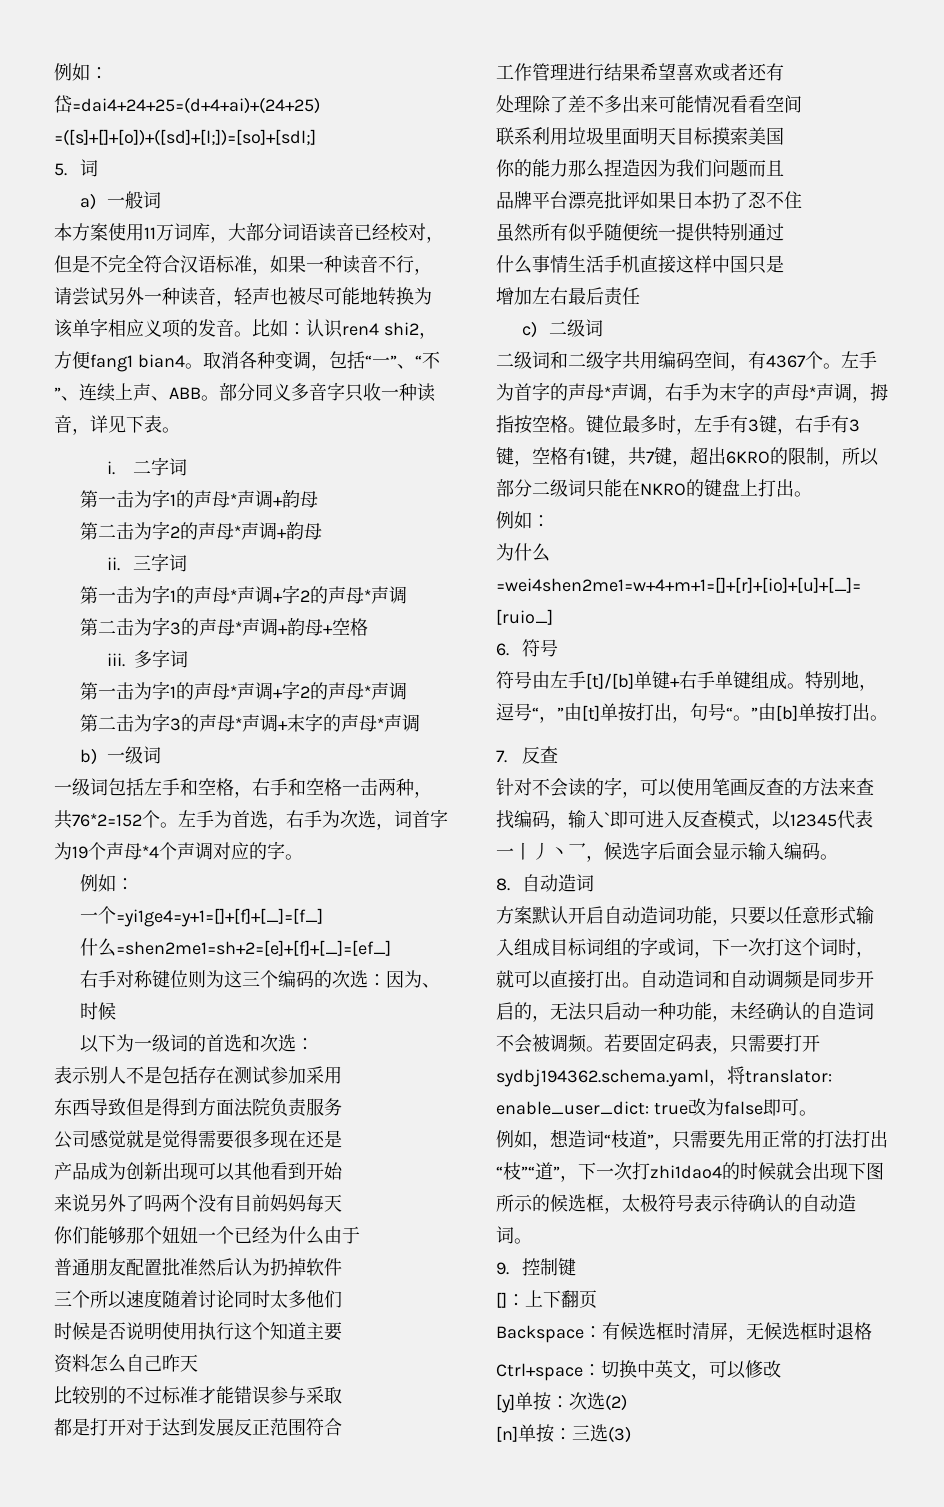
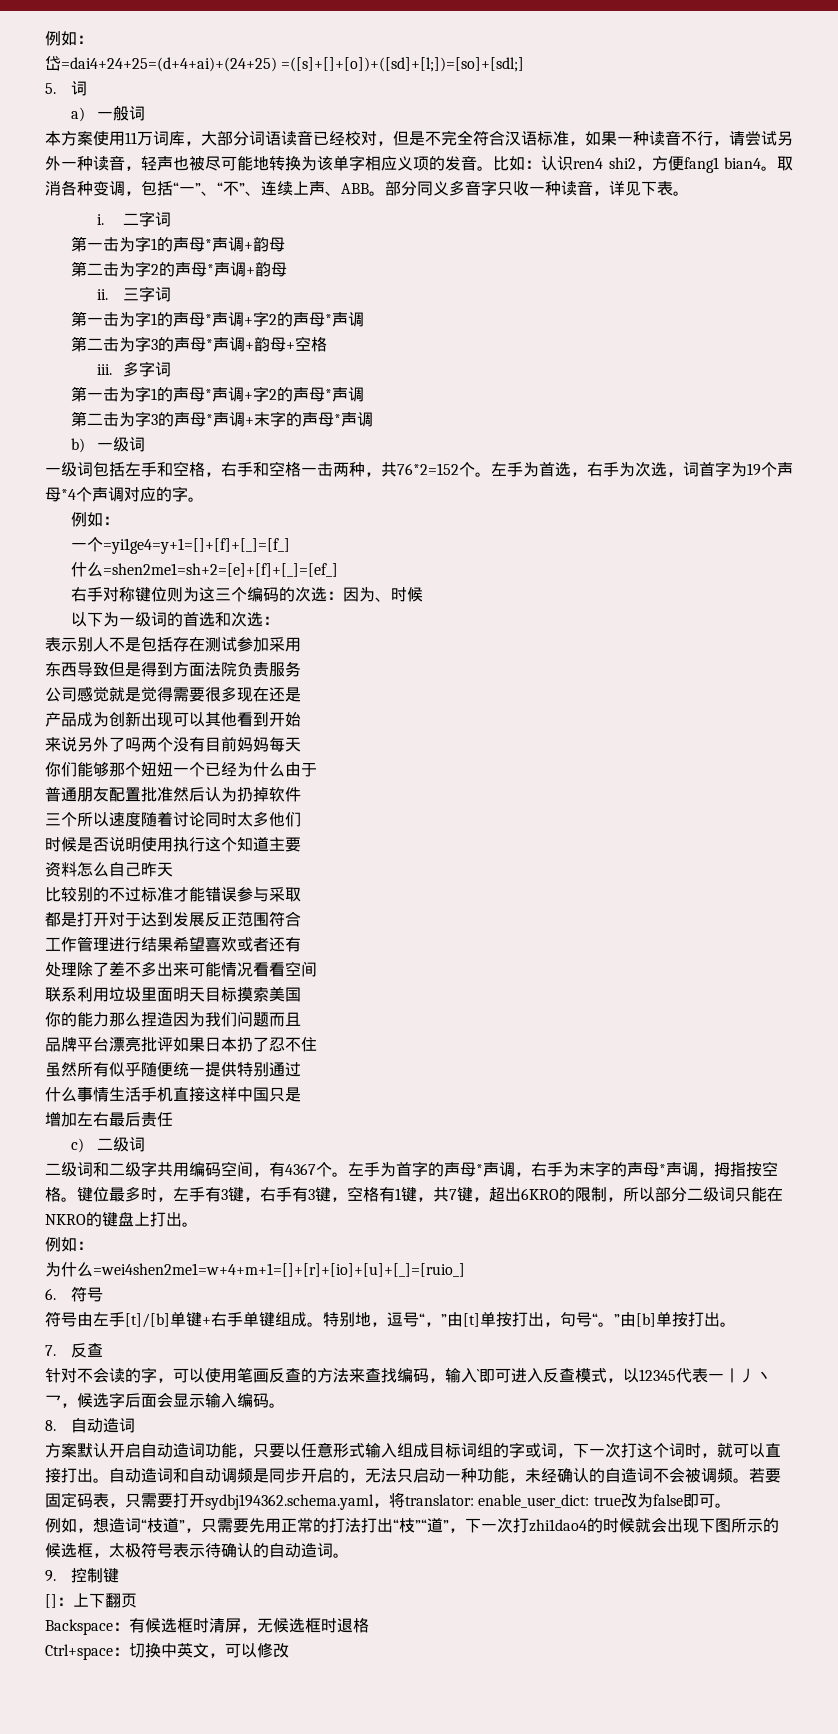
[496,1392,627,1413] [496,1424,631,1443] // [y]单按：次选(2) // [n]单按：三选(3) -> (289, 1650) none

